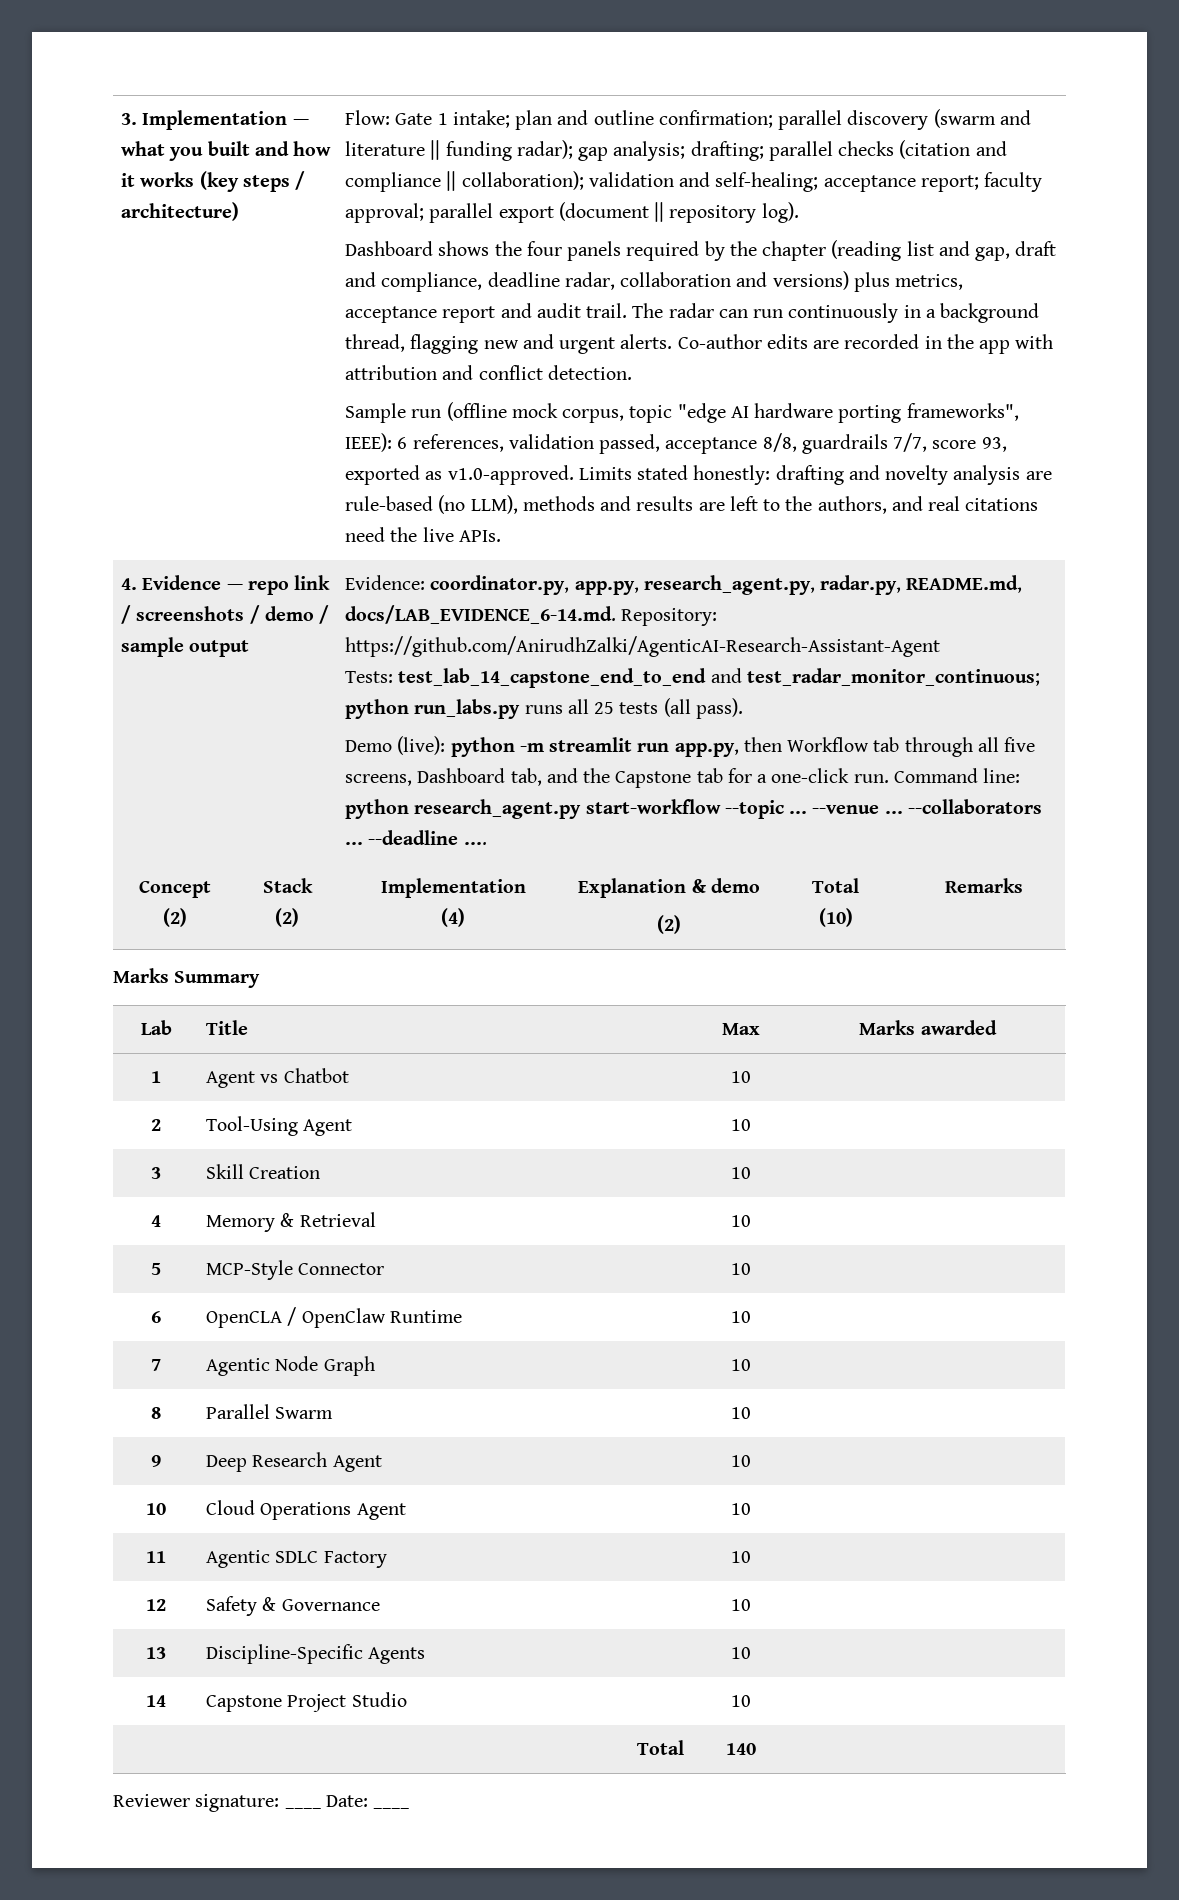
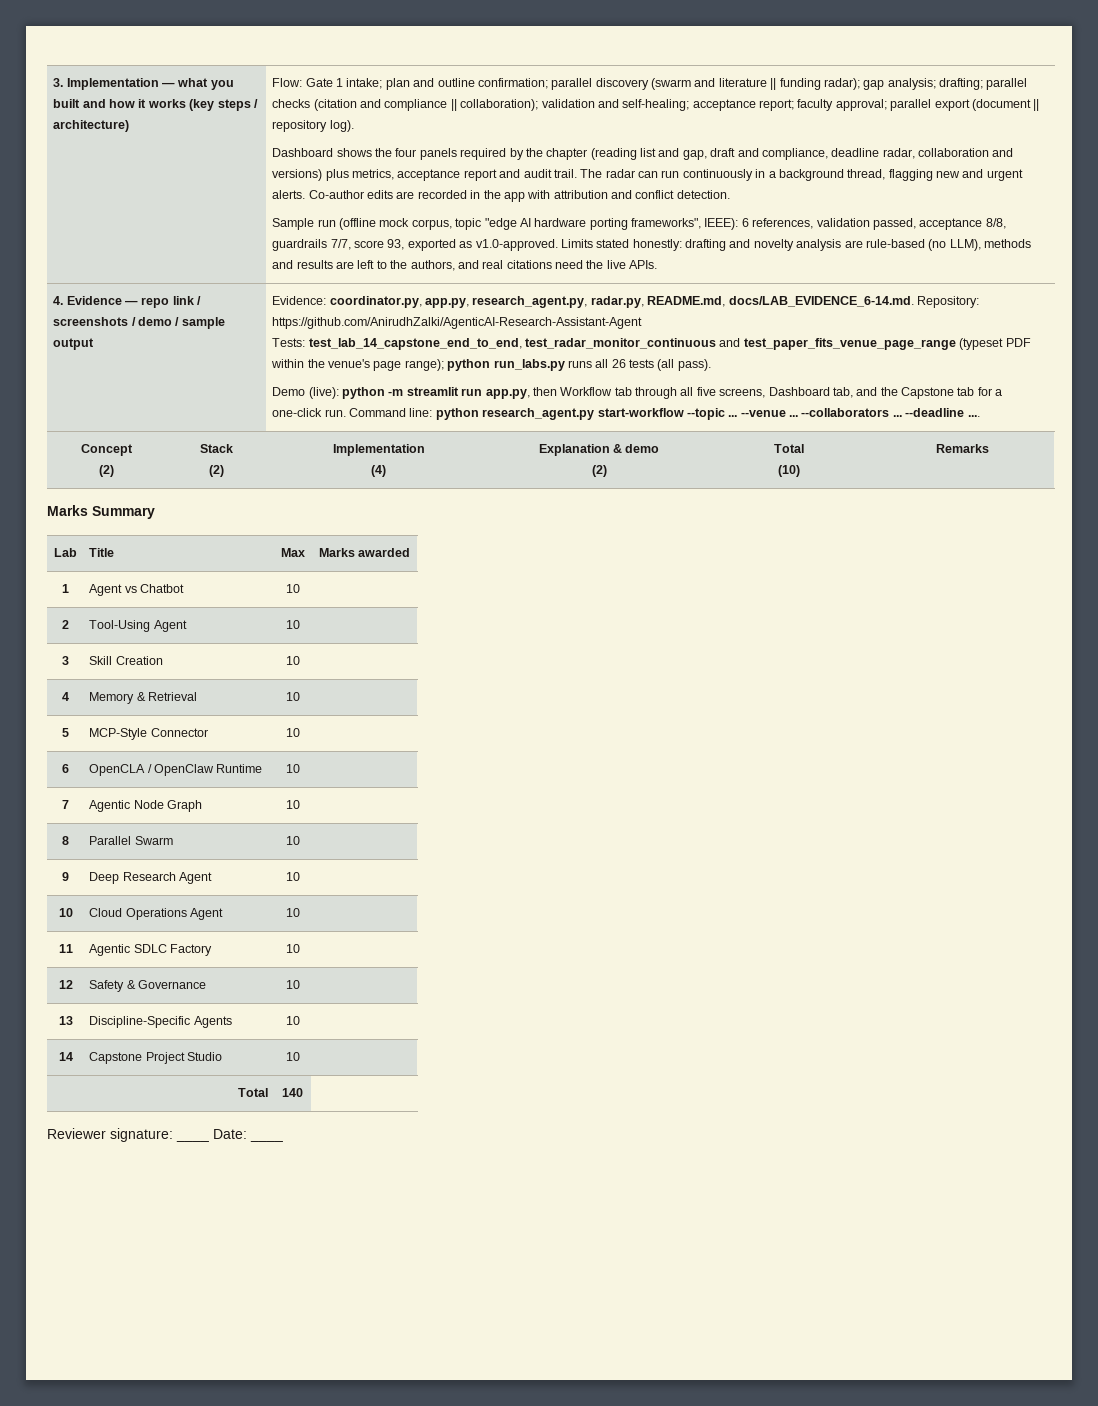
[398,668,1040,688] test_lab_14_capstone_end_to_end and test_radar_monitor_continuous; -> [308,338,1031,350] [271,359,444,371] test_lab_14_capstone_end_to_end, test_radar_monitor_continuous and test_paper_fits_venue_page_range (typeset PDF within the venue's page range);
[594,702,615,714] 25 -> [611,359,626,368] 26

